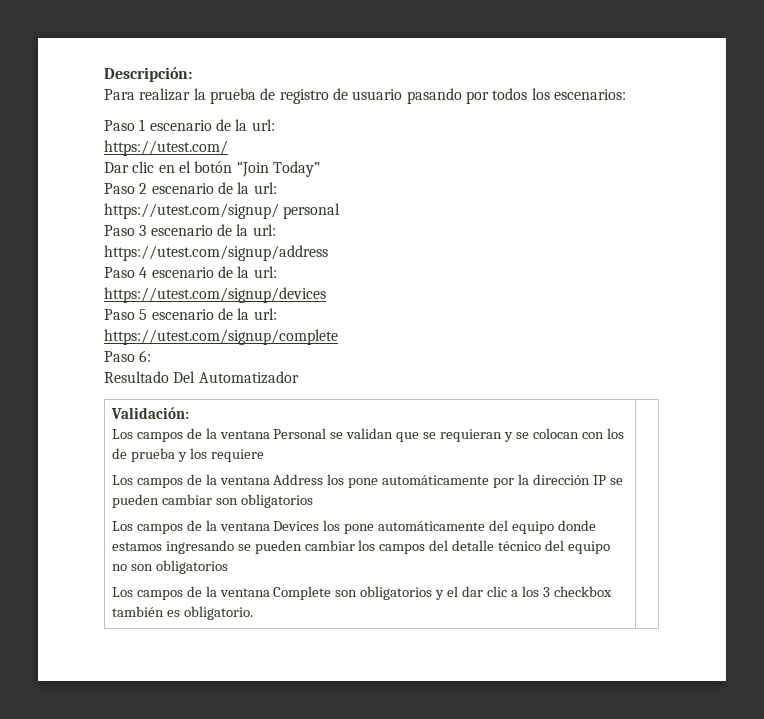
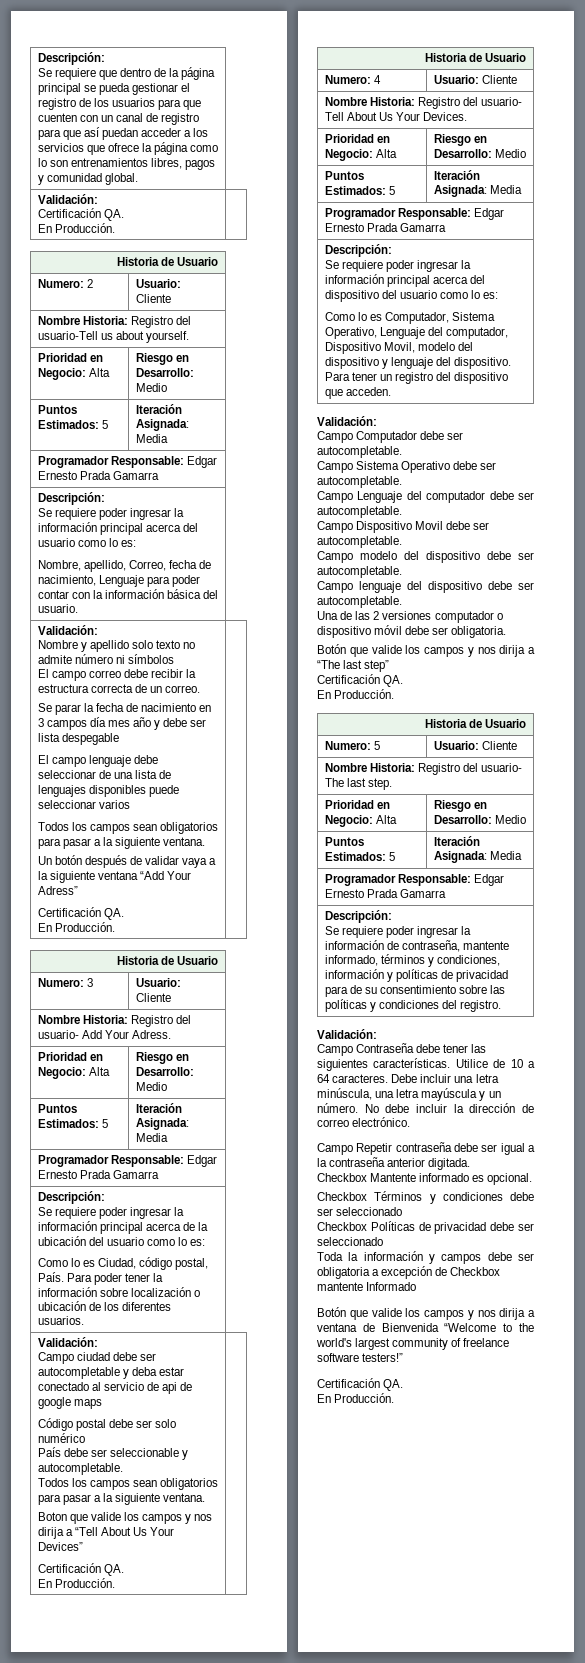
[104,67,192,82] [104,88,626,104] [104,119,275,131] [104,140,228,156] [104,161,320,177] [104,182,277,194] [104,203,341,219] [104,224,276,236] [104,245,328,261] [104,266,277,278] [104,287,326,303] [104,308,277,320] [104,329,338,345] [104,350,152,362] [104,371,299,384] [110,407,189,419] [111,428,624,442] [111,448,264,462] [111,474,623,488] [111,494,313,508] [111,520,596,534] [111,540,610,554] [111,560,228,574] [111,586,612,600] [111,606,253,620] Descripción: // Para realizar la prueba de registro de usuario pasando por todos los escenarios: // Paso 1 escenario de la url: // https://utest.com/ // Dar clic en el botón “Join Today” // Paso 2 escenario de la url: // https://utest.com/signup/ personal // Paso 3 escenario de la url: // https://utest.com/signup/address // Paso 4 escenario de la url: // https://utest.com/signup/devices // Paso 5 escenario de la url: // https://utest.com/signup/complete // Paso 6: // Resultado Del Automatizador // Validación: // Los campos de la ventana Personal se validan que se requieran y se colocan con los de prueba y los requiere // Los campos de la ventana Address los pone automáticamente por la dirección IP se pueden cambiar son obligatorios // Los campos de la ventana Devices los pone automáticamente del equipo donde estamos ingresando se pueden cambiar los campos del detalle técnico del equipo no son obligatorios // Los campos de la ventana Complete son obligatorios y el dar clic a los 3 checkbox también es obligatorio. | -> [37,52,105,65] [37,67,216,80] [37,83,191,95] [37,98,202,110] [37,113,200,125] [37,127,209,140] [37,142,219,155] [37,158,216,170] [37,173,138,185] [37,194,98,204] [37,208,124,221] [37,223,115,233] [117,257,219,266] [37,279,93,288] [135,279,181,288] [135,294,171,303] [37,316,191,328] [37,331,189,343] [37,353,103,362] [37,368,110,380] [135,353,189,365] [135,368,194,377] [135,383,167,392] [37,405,77,414] [37,420,108,429] [135,404,182,414] [135,419,189,431] [135,434,168,443] [37,456,217,468] [37,471,159,480] [37,492,105,505] [37,508,185,520] [37,522,198,535] [37,538,136,547] [37,560,212,572] [37,575,200,587] [37,589,219,599] [37,604,78,613] [37,625,98,635] [37,640,196,652] [37,654,174,664] [37,669,197,681] [37,684,201,693] [37,703,212,715] [37,717,207,730] [37,733,119,745] [37,755,158,767] [37,770,172,779] [37,785,179,797] [37,800,130,809] [37,822,219,834] [37,837,206,849] [37,855,217,868] [37,871,192,883] [37,886,78,895] [37,907,124,920] [37,922,115,932] [117,956,219,965] [37,978,93,987] [135,978,181,987] [135,993,171,1002] [37,1015,191,1027] [37,1030,171,1039] [37,1052,103,1061] [37,1067,110,1079] [135,1052,189,1064] [135,1067,194,1076] [135,1082,167,1091] [37,1104,77,1113] [37,1119,108,1128] [135,1103,182,1113] [135,1118,189,1130] [135,1133,168,1142] [37,1155,217,1167] [37,1170,159,1179] [37,1191,105,1204] [37,1207,185,1219] [37,1221,209,1234] [37,1236,206,1246] [37,1257,209,1270] [37,1272,164,1285] [37,1287,200,1297] [37,1301,171,1311] [37,1316,84,1325] [37,1337,98,1347] [37,1352,156,1364] [37,1367,184,1379] [37,1382,193,1394] [37,1397,102,1409] [37,1418,177,1431] [37,1433,85,1443] [37,1447,189,1460] [37,1463,123,1475] [37,1478,219,1490] [37,1493,206,1505] [37,1512,213,1524] [37,1527,175,1539] [37,1542,83,1551] [37,1563,124,1576] [37,1578,115,1588] [425,53,527,62] [324,75,381,84] [433,75,517,84] [324,97,523,109] [324,112,468,121] [324,134,390,143] [324,149,397,161] [433,134,487,146] [433,149,526,158] [324,171,364,180] [324,186,395,195] [433,170,480,180] [433,185,522,197] [324,208,504,220] [324,223,446,232] [324,244,392,257] [324,260,472,272] [324,274,485,287] [324,290,499,302] [324,312,496,324] [324,327,508,339] [324,342,473,354] [324,357,512,369] [324,372,509,384] [324,387,391,399] [317,416,377,426] [317,431,464,443] [317,446,402,458] [317,461,497,473] [317,476,402,488] [317,491,534,503] [317,506,402,518] [317,521,490,533] [317,536,402,548] [317,551,534,563] [317,566,402,578] [317,581,534,593] [317,596,402,608] [317,611,503,623] [317,625,507,638] [317,644,535,657] [317,660,390,672] [317,674,404,687] [317,689,395,699] [425,719,527,728] [324,741,380,750] [433,741,517,750] [324,763,523,775] [324,778,392,790] [324,800,390,809] [324,815,397,827] [433,800,487,812] [433,815,526,824] [324,837,364,846] [324,852,395,861] [433,836,480,846] [433,851,522,863] [324,874,504,886] [324,889,446,898] [324,910,392,923] [324,926,472,938] [324,940,509,952] [324,954,500,967] [324,969,509,982] [324,985,506,997] [324,999,502,1012] [317,1029,377,1039] [317,1043,487,1056] [317,1058,535,1071] [317,1074,499,1083] [317,1088,501,1101] [317,1103,534,1113] [317,1117,411,1127] [317,1142,535,1155] [317,1157,471,1170] [317,1173,533,1185] [317,1191,534,1204] [317,1207,403,1216] [317,1221,534,1234] [317,1237,383,1246] [317,1251,534,1264] [317,1266,501,1279] [317,1282,417,1291] [317,1307,535,1320] [317,1323,534,1332] [316,1338,510,1350] [317,1353,404,1362] [317,1378,404,1391] [317,1393,395,1403] Descripción: // Se requiere que dentro de la página principal se pueda gestionar el registro de los usuarios para que cuenten con un canal de registro para que así puedan acceder a los servicios que ofrece la página como lo son entrenamientos libres, pagos y comunidad global. // Validación: // Certificación QA. // En Producción. | // Historia de Usuario // Numero: 2 | Usuario: Cliente // Nombre Historia: Registro del usuario-Tell us about yourself. // Prioridad en Negocio: Alta | Riesgo en Desarrollo: Medio // Puntos Estimados: 5 | Iteración Asignada: Media // Programador Responsable: Edgar Ernesto Prada Gamarra // Descripción: // Se requiere poder ingresar la información principal acerca del usuario como lo es: // Nombre, apellido, Correo, fecha de nacimiento, Lenguaje para poder contar con la información básica del usuario. // Validación: // Nombre y apellido solo texto no admite número ni símbolos // El campo correo debe recibir la estructura correcta de un correo. // Se parar la fecha de nacimiento en 3 campos día mes año y debe ser lista despegable // El campo lenguaje debe seleccionar de una lista de lenguajes disponibles puede seleccionar varios // Todos los campos sean obligatorios para pasar a la siguiente ventana. // Un botón después de validar vaya a la siguiente ventana “Add Your Adress” // Certificación QA. // En Producción. | // Historia de Usuario // Numero: 3 | Usuario: Cliente // Nombre Historia: Registro del usuario- Add Your Adress. // Prioridad en Negocio: Alta | Riesgo en Desarrollo: Medio // Puntos Estimados: 5 | Iteración Asignada: Media // Programador Responsable: Edgar Ernesto Prada Gamarra // Descripción: // Se requiere poder ingresar la información principal acerca de la ubicación del usuario como lo es: // Como lo es Ciudad, código postal, País. Para poder tener la información sobre localización o ubicación de los diferentes usuarios. // Validación: // Campo ciudad debe ser autocompletable y deba estar conectado al servicio de api de google maps // Código postal debe ser solo numérico // País debe ser seleccionable y autocompletable. // Todos los campos sean obligatorios para pasar a la siguiente ventana. // Boton que valide los campos y nos dirija a “Tell About Us Your Devices” // Certificación QA. // En Producción. | // Historia de Usuario // Numero: 4 | Usuario: Cliente // Nombre Historia: Registro del usuario- Tell About Us Your Devices. // Prioridad en Negocio: Alta | Riesgo en Desarrollo: Medio // Puntos Estimados: 5 | Iteración Asignada: Media // Programador Responsable: Edgar Ernesto Prada Gamarra // Descripción: // Se requiere poder ingresar la información principal acerca del dispositivo del usuario como lo es: // Como lo es Computador, Sistema Operativo, Lenguaje del computador, Dispositivo Movil, modelo del dispositivo y lenguaje del dispositivo. Para tener un registro del dispositivo que acceden. // Validación: // Campo Computador debe ser autocompletable. // Campo Sistema Operativo debe ser autocompletable. // Campo Lenguaje del computador debe ser autocompletable. // Campo Dispositivo Movil debe ser autocompletable. // Campo modelo del dispositivo debe ser autocompletable. // Campo lenguaje del dispositivo debe ser autocompletable. // Una de las 2 versiones computador o dispositivo móvil debe ser obligatoria. // Botón que valide los campos y nos dirija a “The last step” // Certificación QA. // En Producción. // Historia de Usuario // Numero: 5 | Usuario: Cliente // Nombre Historia: Registro del usuario- The last step. // Prioridad en Negocio: Alta | Riesgo en Desarrollo: Medio // Puntos Estimados: 5 | Iteración Asignada: Media // Programador Responsable: Edgar Ernesto Prada Gamarra // Descripción: // Se requiere poder ingresar la información de contraseña, mantente informado, términos y condiciones, información y políticas de privacidad para de su consentimiento sobre las políticas y condiciones del registro. // Validación: // Campo Contraseña debe tener las siguientes características. Utilice de 10 a 64 caracteres. Debe incluir una letra minúscula, una letra mayúscula y un número. No debe incluir la dirección de correo electrónico. // Campo Repetir contraseña debe ser igual a la contraseña anterior digitada. // Checkbox Mantente informado es opcional. // Checkbox Términos y condiciones debe ser seleccionado // Checkbox Políticas de privacidad debe ser seleccionado // Toda la información y campos debe ser obligatoria a excepción de Checkbox mantente Informado // Botón que valide los campos y nos dirija a ventana de Bienvenida “Welcome to the world's largest community of freelance software testers!” // Certificación QA. // En Producción.

